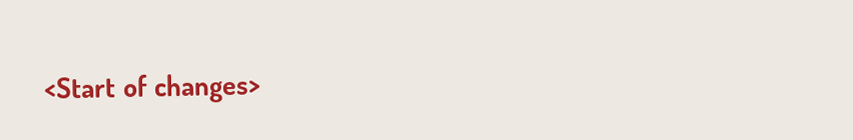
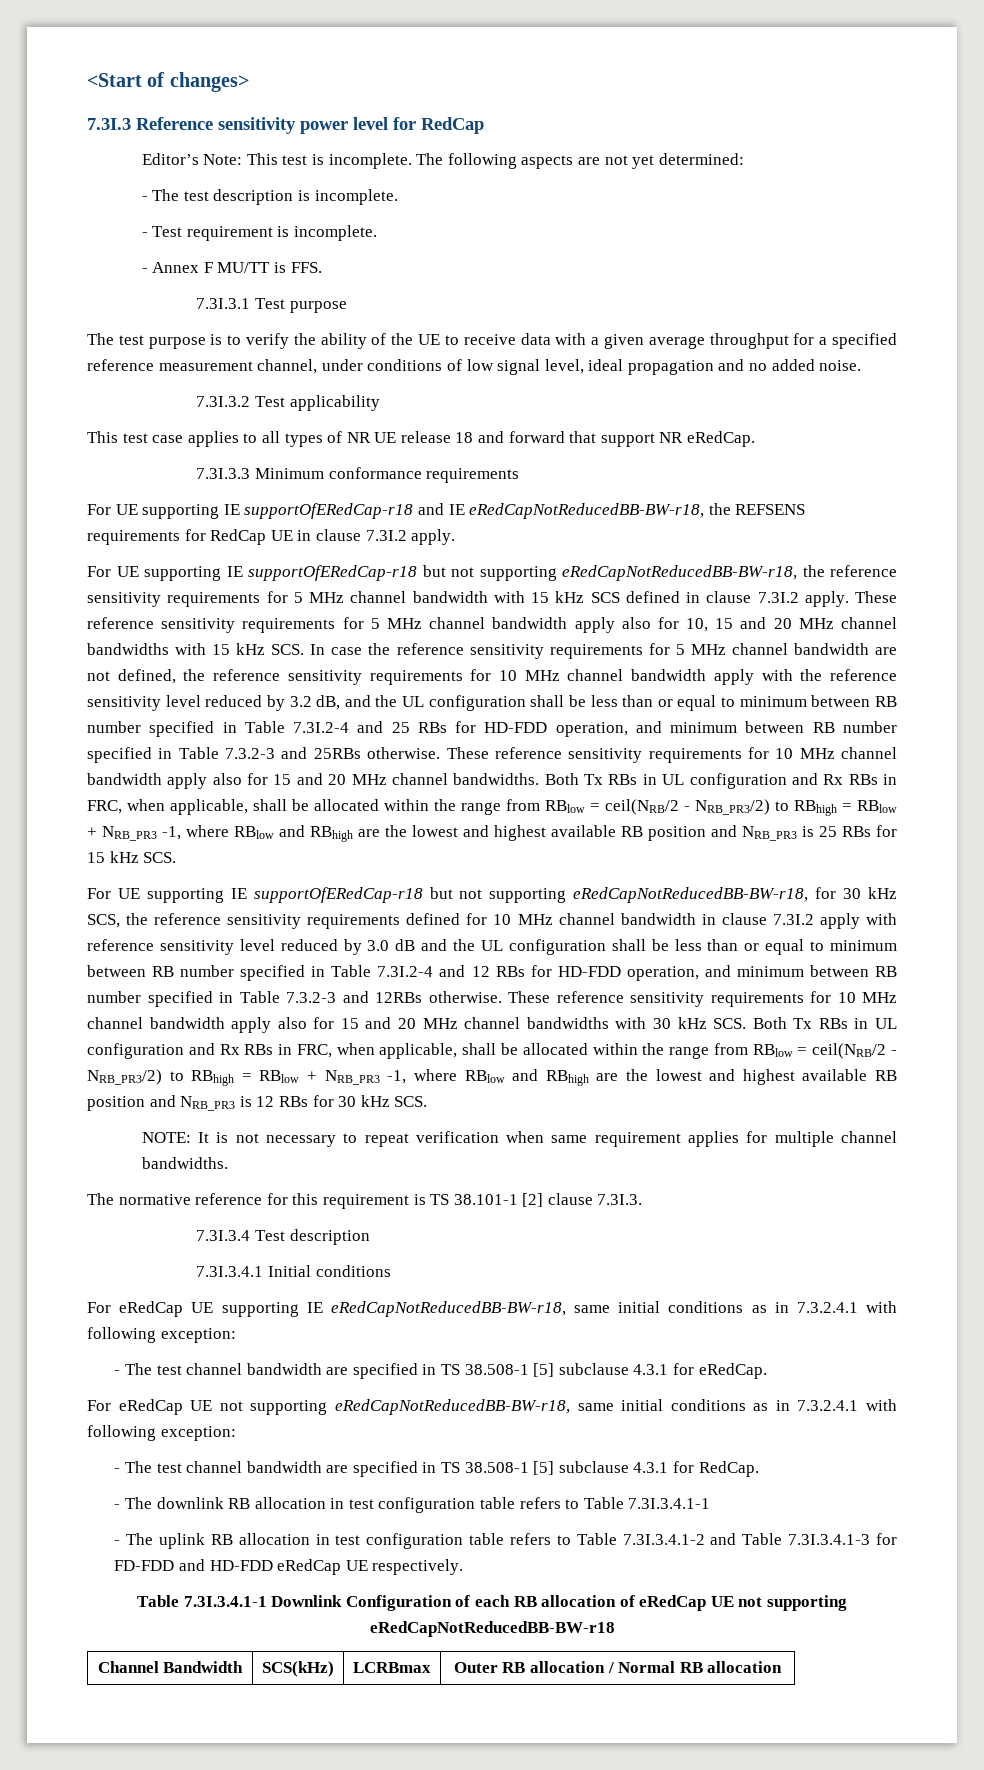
(262, 88) none -> [87,117,484,134] [141,153,744,169] [141,189,398,205] [141,225,378,241] [141,262,322,273] [196,298,347,313] [87,333,898,349] [87,359,862,375] [196,395,380,411] [87,431,756,447] [196,467,520,483] [87,503,806,519] [87,529,456,545] [87,565,897,581] [87,591,897,607] [87,617,897,633] [87,643,897,659] [87,669,897,685] [87,695,898,711] [87,721,897,737] [87,747,898,763] [87,773,897,789] [87,799,897,816] [87,825,897,842] [87,851,177,863] [87,887,897,903] [87,913,898,929] [87,939,898,955] [87,965,897,981] [87,991,897,1007] [87,1017,897,1033] [87,1043,898,1059] [87,1069,897,1086] [87,1095,428,1111] [141,1131,898,1147] [141,1157,228,1169] [87,1193,643,1209] [196,1229,370,1245] [196,1265,391,1277] [87,1301,897,1317] [87,1327,236,1343] [114,1363,767,1379] [87,1399,898,1415] [87,1425,236,1441] [114,1461,759,1477] [114,1497,711,1513] [114,1533,897,1549] [114,1559,464,1575] [136,1595,848,1611] [369,1621,615,1637] [97,1661,244,1673] [262,1661,334,1677] [353,1662,431,1673] [453,1661,783,1673] // 7.3I.3 Reference sensitivity power level for RedCap // Editor’s Note: This test is incomplete. The following aspects are not yet determined: // - The test description is incomplete. // - Test requirement is incomplete. // - Annex F MU/TT is FFS. // 7.3I.3.1 Test purpose // The test purpose is to verify the ability of the UE to receive data with a given average throughput for a specified reference measurement channel, under conditions of low signal level, ideal propagation and no added noise. // 7.3I.3.2 Test applicability // This test case applies to all types of NR UE release 18 and forward that support NR eRedCap. // 7.3I.3.3 Minimum conformance requirements // For UE supporting IE supportOfERedCap-r18 and IE eRedCapNotReducedBB-BW-r18, the REFSENS requirements for RedCap UE in clause 7.3I.2 apply. // For UE supporting IE supportOfERedCap-r18 but not supporting eRedCapNotReducedBB-BW-r18, the reference sensitivity requirements for 5 MHz channel bandwidth with 15 kHz SCS defined in clause 7.3I.2 apply. These reference sensitivity requirements for 5 MHz channel bandwidth apply also for 10, 15 and 20 MHz channel bandwidths with 15 kHz SCS. In case the reference sensitivity requirements for 5 MHz channel bandwidth are not defined, the reference sensitivity requirements for 10 MHz channel bandwidth apply with the reference sensitivity level reduced by 3.2 dB, and the UL configuration shall be less than or equal to minimum between RB number specified in Table 7.3I.2-4 and 25 RBs for HD-FDD operation, and minimum between RB number specified in Table 7.3.2-3 and 25RBs otherwise. These reference sensitivity requirements for 10 MHz channel bandwidth apply also for 15 and 20 MHz channel bandwidths. Both Tx RBs in UL configuration and Rx RBs in FRC, when applicable, shall be allocated within the range from RBlow = ceil(NRB/2 - NRB_PR3/2) to RBhigh = RBlow + NRB_PR3 -1, where RBlow and RBhigh are the lowest and highest available RB position and NRB_PR3 is 25 RBs for 15 kHz SCS. // For UE supporting IE supportOfERedCap-r18 but not supporting eRedCapNotReducedBB-BW-r18, for 30 kHz SCS, the reference sensitivity requirements defined for 10 MHz channel bandwidth in clause 7.3I.2 apply with reference sensitivity level reduced by 3.0 dB and the UL configuration shall be less than or equal to minimum between RB number specified in Table 7.3I.2-4 and 12 RBs for HD-FDD operation, and minimum between RB number specified in Table 7.3.2-3 and 12RBs otherwise. These reference sensitivity requirements for 10 MHz channel bandwidth apply also for 15 and 20 MHz channel bandwidths with 30 kHz SCS. Both Tx RBs in UL configuration and Rx RBs in FRC, when applicable, shall be allocated within the range from RBlow = ceil(NRB/2 - NRB_PR3/2) to RBhigh = RBlow + NRB_PR3 -1, where RBlow and RBhigh are the lowest and highest available RB position and NRB_PR3 is 12 RBs for 30 kHz SCS. // NOTE: It is not necessary to repeat verification when same requirement applies for multiple channel bandwidths. // The normative reference for this requirement is TS 38.101-1 [2] clause 7.3I.3. // 7.3I.3.4 Test description // 7.3I.3.4.1 Initial conditions // For eRedCap UE supporting IE eRedCapNotReducedBB-BW-r18, same initial conditions as in 7.3.2.4.1 with following exception: // - The test channel bandwidth are specified in TS 38.508-1 [5] subclause 4.3.1 for eRedCap. // For eRedCap UE not supporting eRedCapNotReducedBB-BW-r18, same initial conditions as in 7.3.2.4.1 with following exception: // - The test channel bandwidth are specified in TS 38.508-1 [5] subclause 4.3.1 for RedCap. // - The downlink RB allocation in test configuration table refers to Table 7.3I.3.4.1-1 // - The uplink RB allocation in test configuration table refers to Table 7.3I.3.4.1-2 and Table 7.3I.3.4.1-3 for FD-FDD and HD-FDD eRedCap UE respectively. // Table 7.3I.3.4.1-1 Downlink Configuration of each RB allocation of eRedCap UE not supporting eRedCapNotReducedBB-BW-r18 // Channel Bandwidth | SCS(kHz) | LCRBmax | Outer RB allocation / Normal RB allocation

